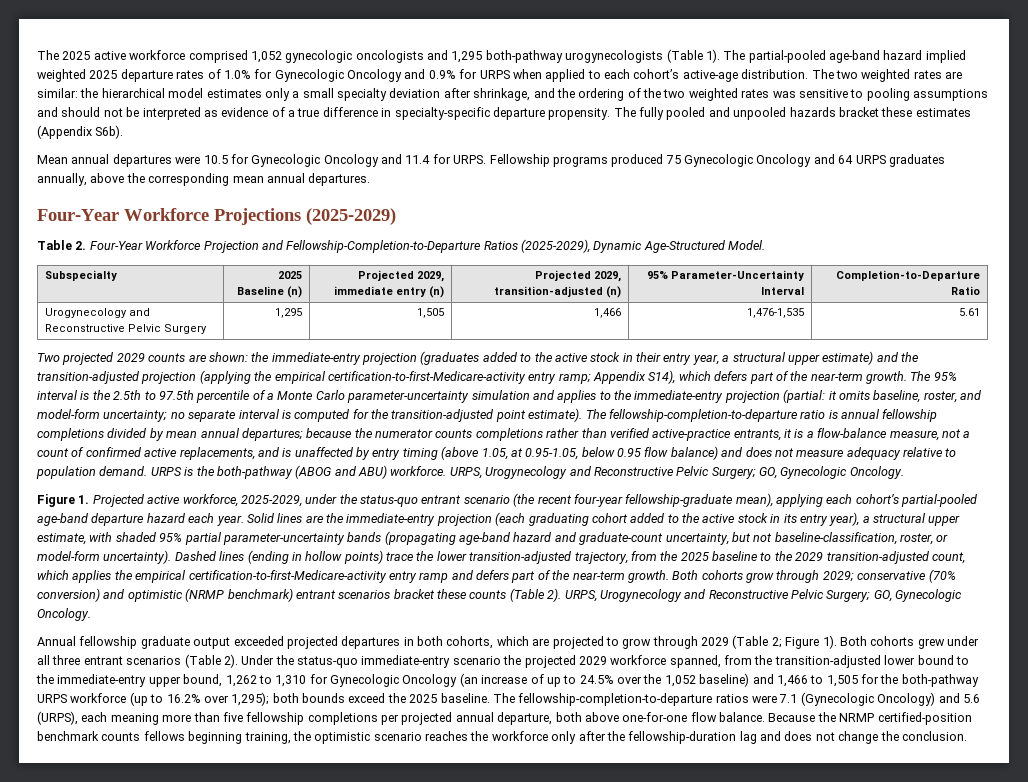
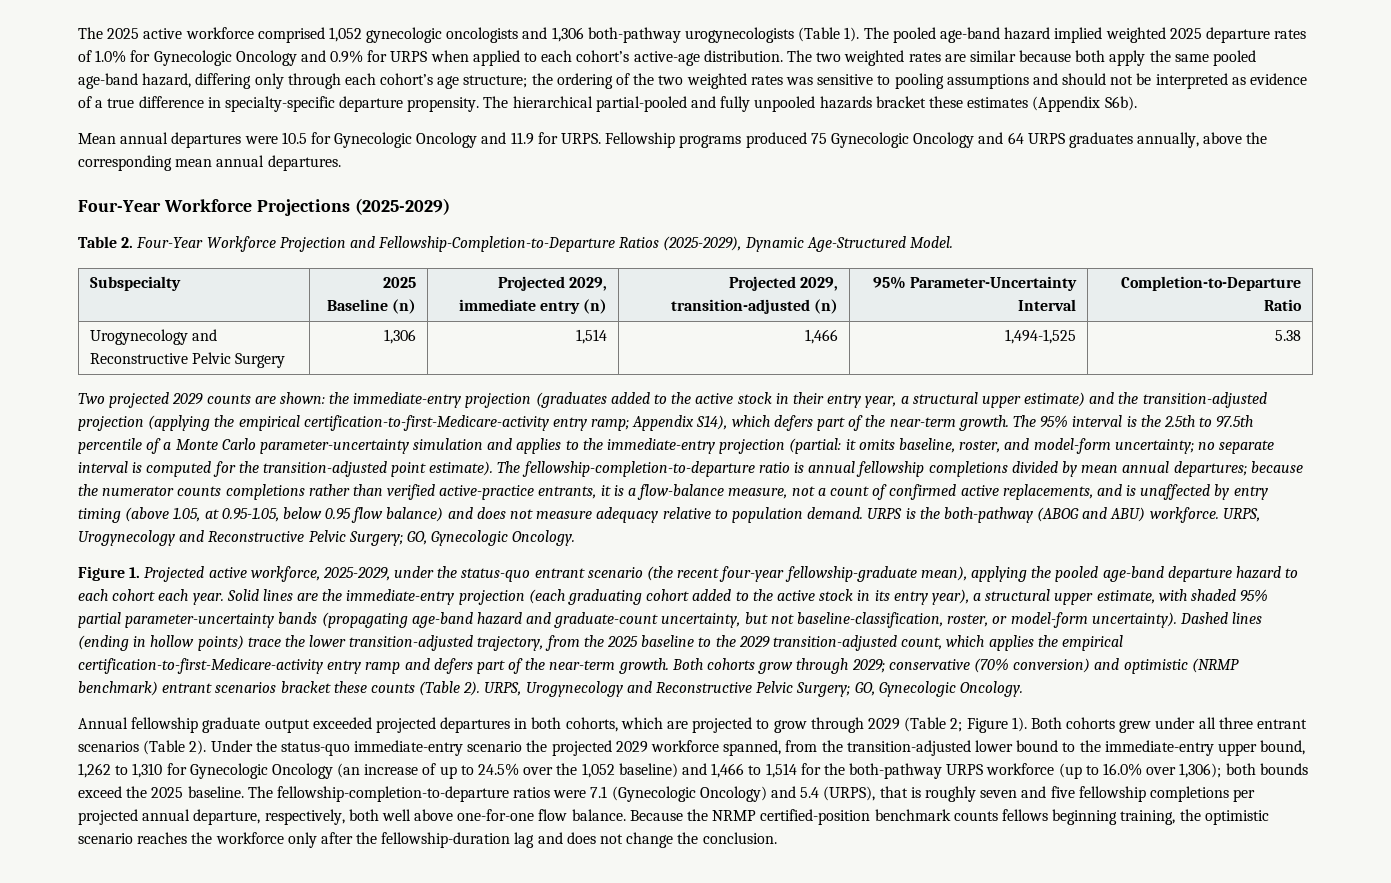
[451,51,483,63] 1,295 -> [551,27,584,42] 1,306
[748,50,826,63] partial-pooled -> [892,27,936,43] pooled
[37,88,555,101] similar: the hierarchical model estimates only a small specialty deviation after shrinkage, and -> [969,50,1256,66] [78,73,528,89] similar because both apply the same pooled age-band hazard, differing only through each cohort’s age structure;
[639,107,730,120] fully pooled and -> [512,96,751,112] hierarchical partial-pooled and fully
[405,155,431,164] 11.4 -> [510,132,534,145] 11.9
[275,308,303,318] [417,308,445,318] 1,295 | 1,505 -> [384,329,417,344] [576,329,608,344] 1,306 | 1,514
[747,308,805,318] [959,308,981,316] 1,476-1,535 | 5.61 -> [1005,329,1077,344] [1275,330,1302,341] 1,494-1,525 | 5.38
[826,494,978,507] [37,513,185,526] each cohort’s partial-pooled age-band departure hazard -> [1031,566,1299,582] [78,589,156,601] the pooled age-band departure hazard to each cohort
[826,675,858,687] 1,505 -> [765,763,797,778] 1,514
[166,692,270,706] 16.2% over 1,295); -> [1102,763,1222,778] 16.0% over 1,306);
[962,694,980,703] [37,711,220,725] 5.6 (URPS), each meaning more than -> [800,786,1047,802] 5.4 (URPS), that is roughly seven and
[555,712,582,722] both -> [264,809,411,825] respectively, both well

